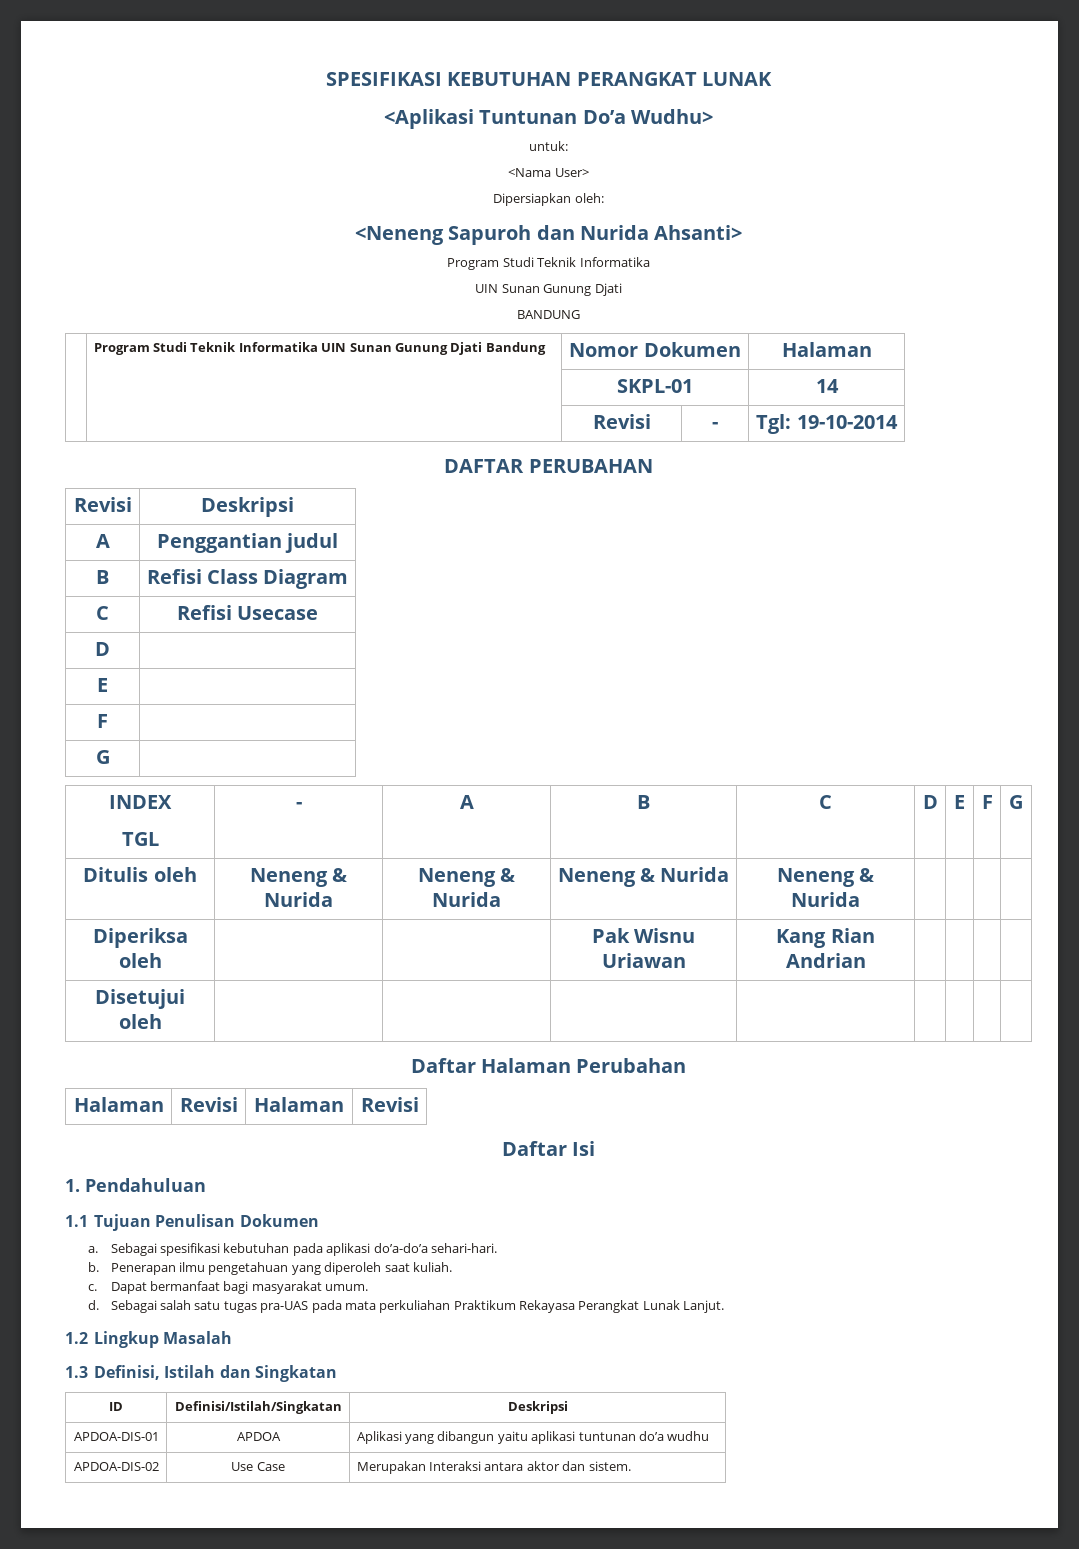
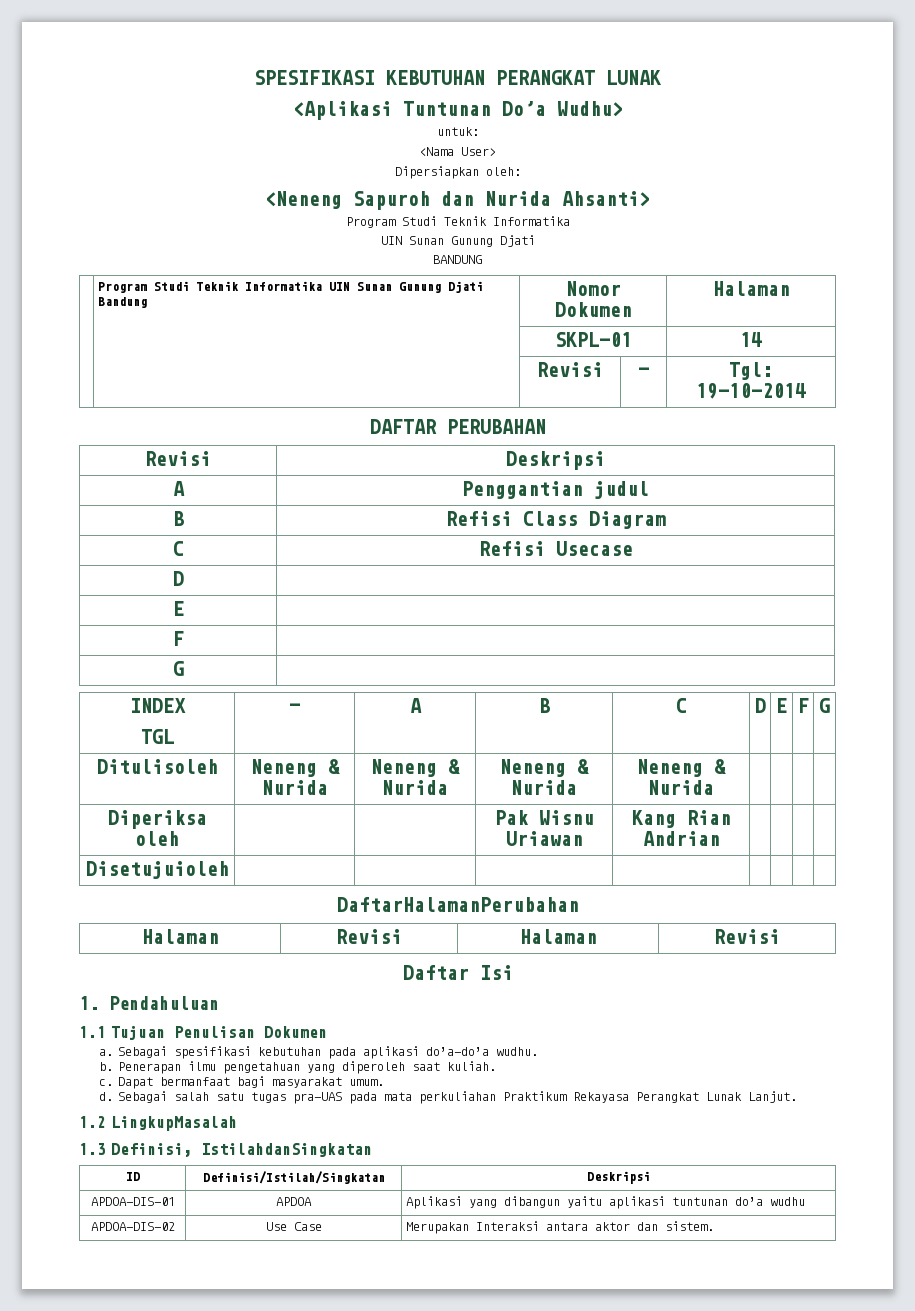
[83,867,197,882] Ditulis oleh -> [96,759,218,774] Ditulisoleh
[95,989,185,1009] [118,1014,162,1029] [410,1058,687,1073] Disetujui oleh | | | | | | | | // Daftar Halaman Perubahan -> [85,861,229,879] [336,897,579,912] Disetujuioleh | | | | | | | | // DaftarHalamanPerubahan
[430,1243,497,1253] sehari-hari. -> [496,1047,539,1056] wudhu.
[94,1331,233,1348] Lingkup Masalah -> [111,1116,238,1131] LingkupMasalah
[164,1365,337,1382] Istilah dan Singkatan -> [201,1143,373,1157] IstilahdanSingkatan

